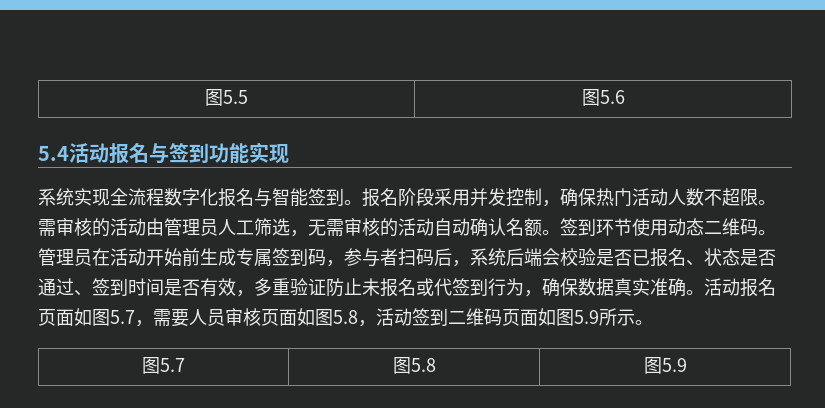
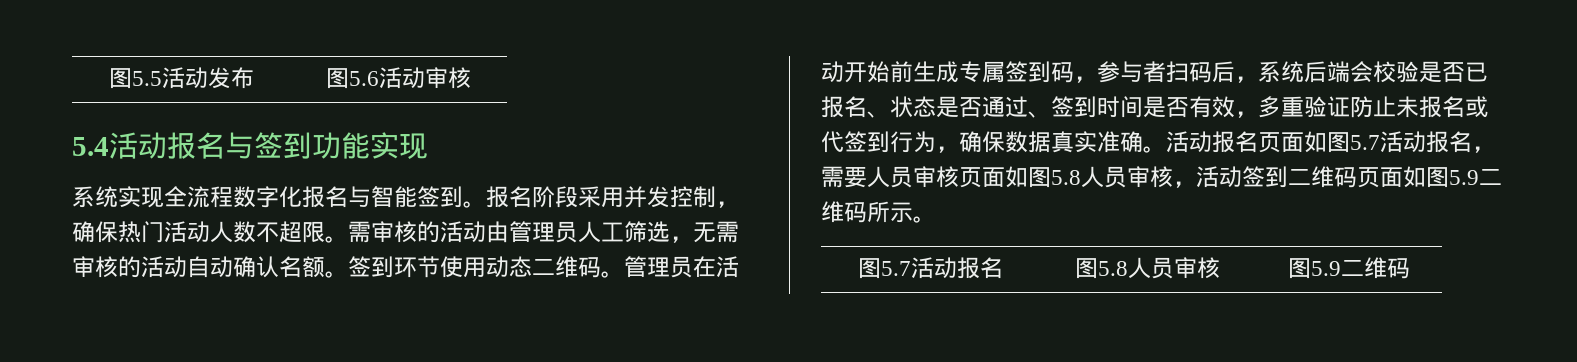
(248, 97) none -> [161,67,254,89] 活动发布
(625, 97) none -> [378,67,471,89] 活动审核
(135, 317) none -> [1380,131,1472,153] 活动报名
(358, 317) none -> [1081,166,1173,188] 人员审核
(599, 317) none -> [1479,169,1502,185] [821,201,867,223] 二维码
[392,357,436,374] [643,357,687,374] | 图5.8 | 图5.9 -> [910,257,1003,279] [1074,257,1220,279] [1287,257,1410,279] 活动报名 | 图5.8人员审核 | 图5.9二维码

